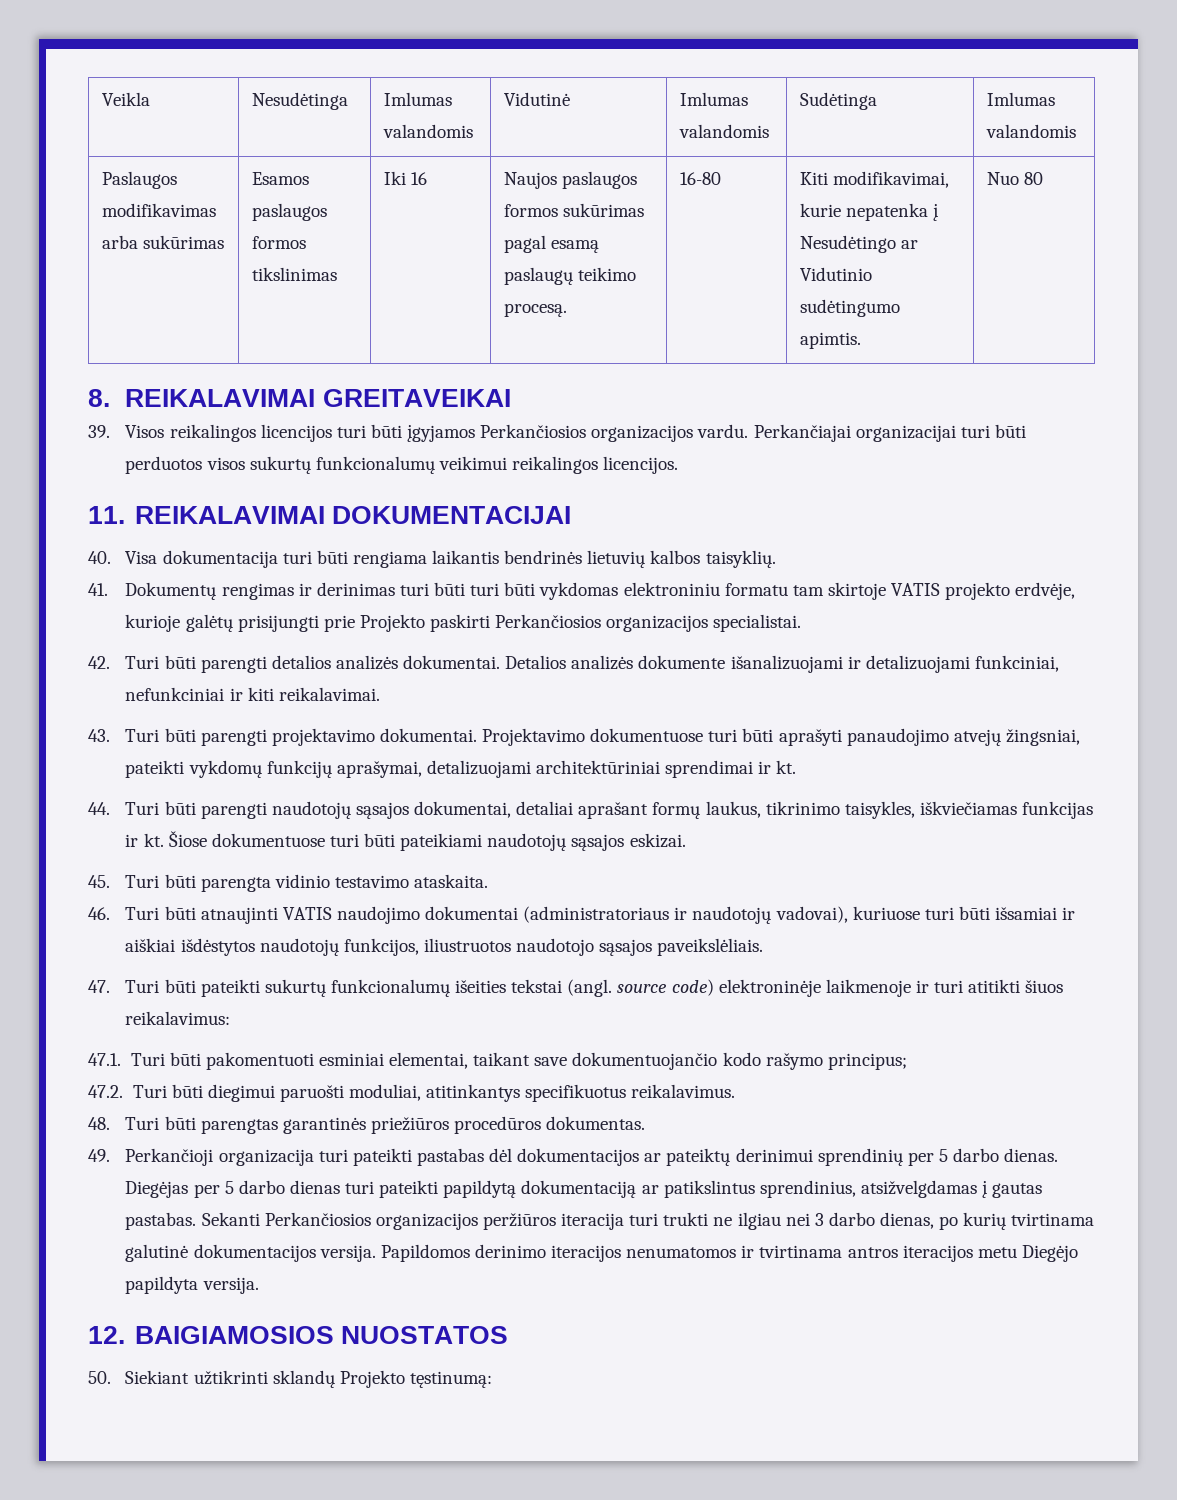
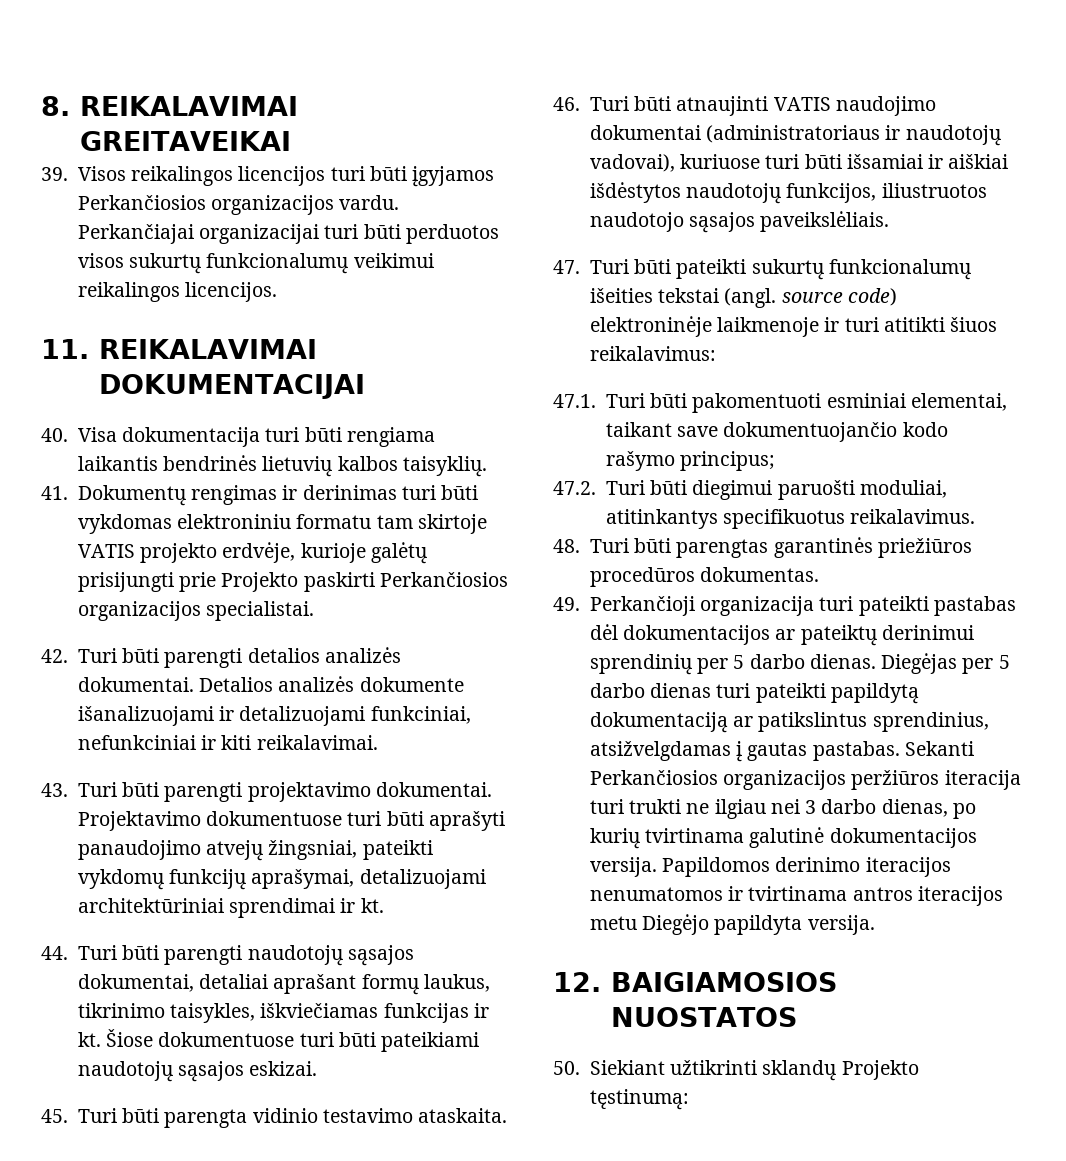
[102,92,151,106] [252,92,349,110] [384,92,453,106] [383,124,474,138] [504,92,571,106] [680,92,749,106] [679,124,770,138] [800,92,878,110] [987,92,1056,106] [986,124,1077,138] [102,171,178,189] [102,203,217,217] [102,235,225,249] [252,172,310,185] [252,203,328,221] [252,236,307,249] [252,267,338,281] [384,171,428,185] [504,171,638,189] [504,203,645,217] [504,235,600,253] [504,267,637,285] [504,303,568,317] [680,172,722,185] [800,171,950,188] [800,203,940,221] [800,235,919,253] [800,267,873,281] [800,299,901,317] [800,332,862,349] [987,172,1044,185] Veikla | Nesudėtinga | Imlumas valandomis | Vidutinė | Imlumas valandomis | Sudėtinga | Imlumas valandomis // Paslaugos modifikavimas arba sukūrimas | Esamos paslaugos formos tikslinimas | Iki 16 | Naujos paslaugos formos sukūrimas pagal esamą paslaugų teikimo procesą. | 16-80 | Kiti modifikavimai, kurie nepatenka į Nesudėtingo ar Vidutinio sudėtingumo apimtis. | Nuo 80 // -> (41, 106) none
[470,582,536,596] turi būti -> (479, 492) none

